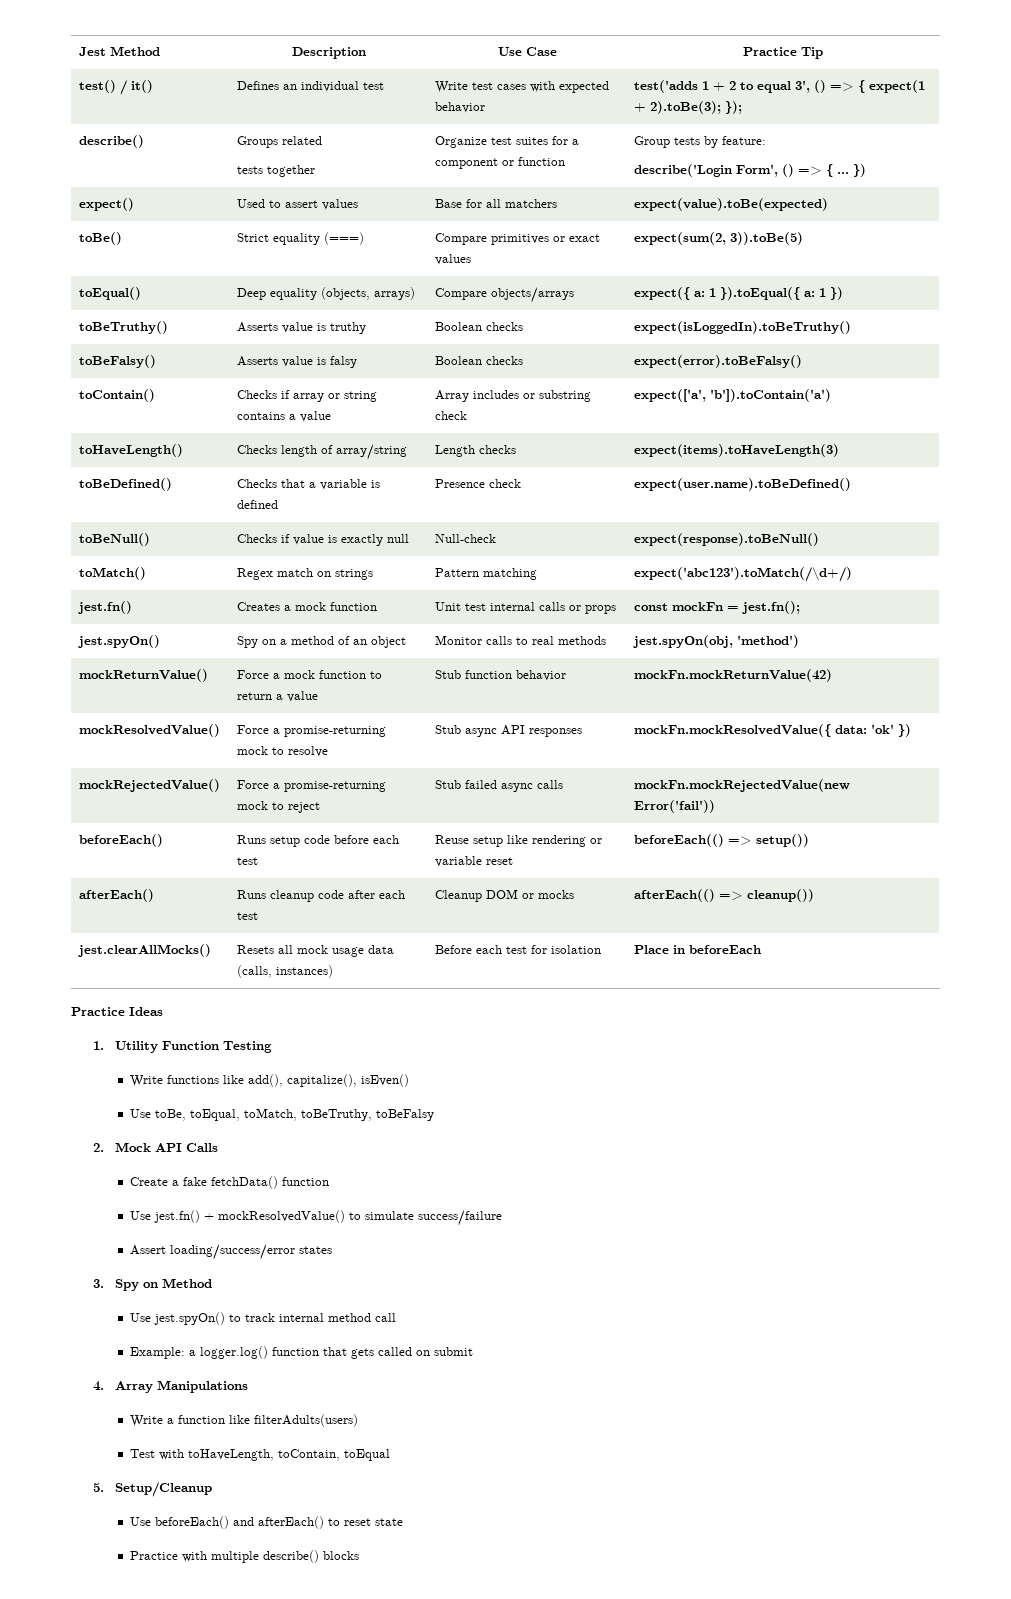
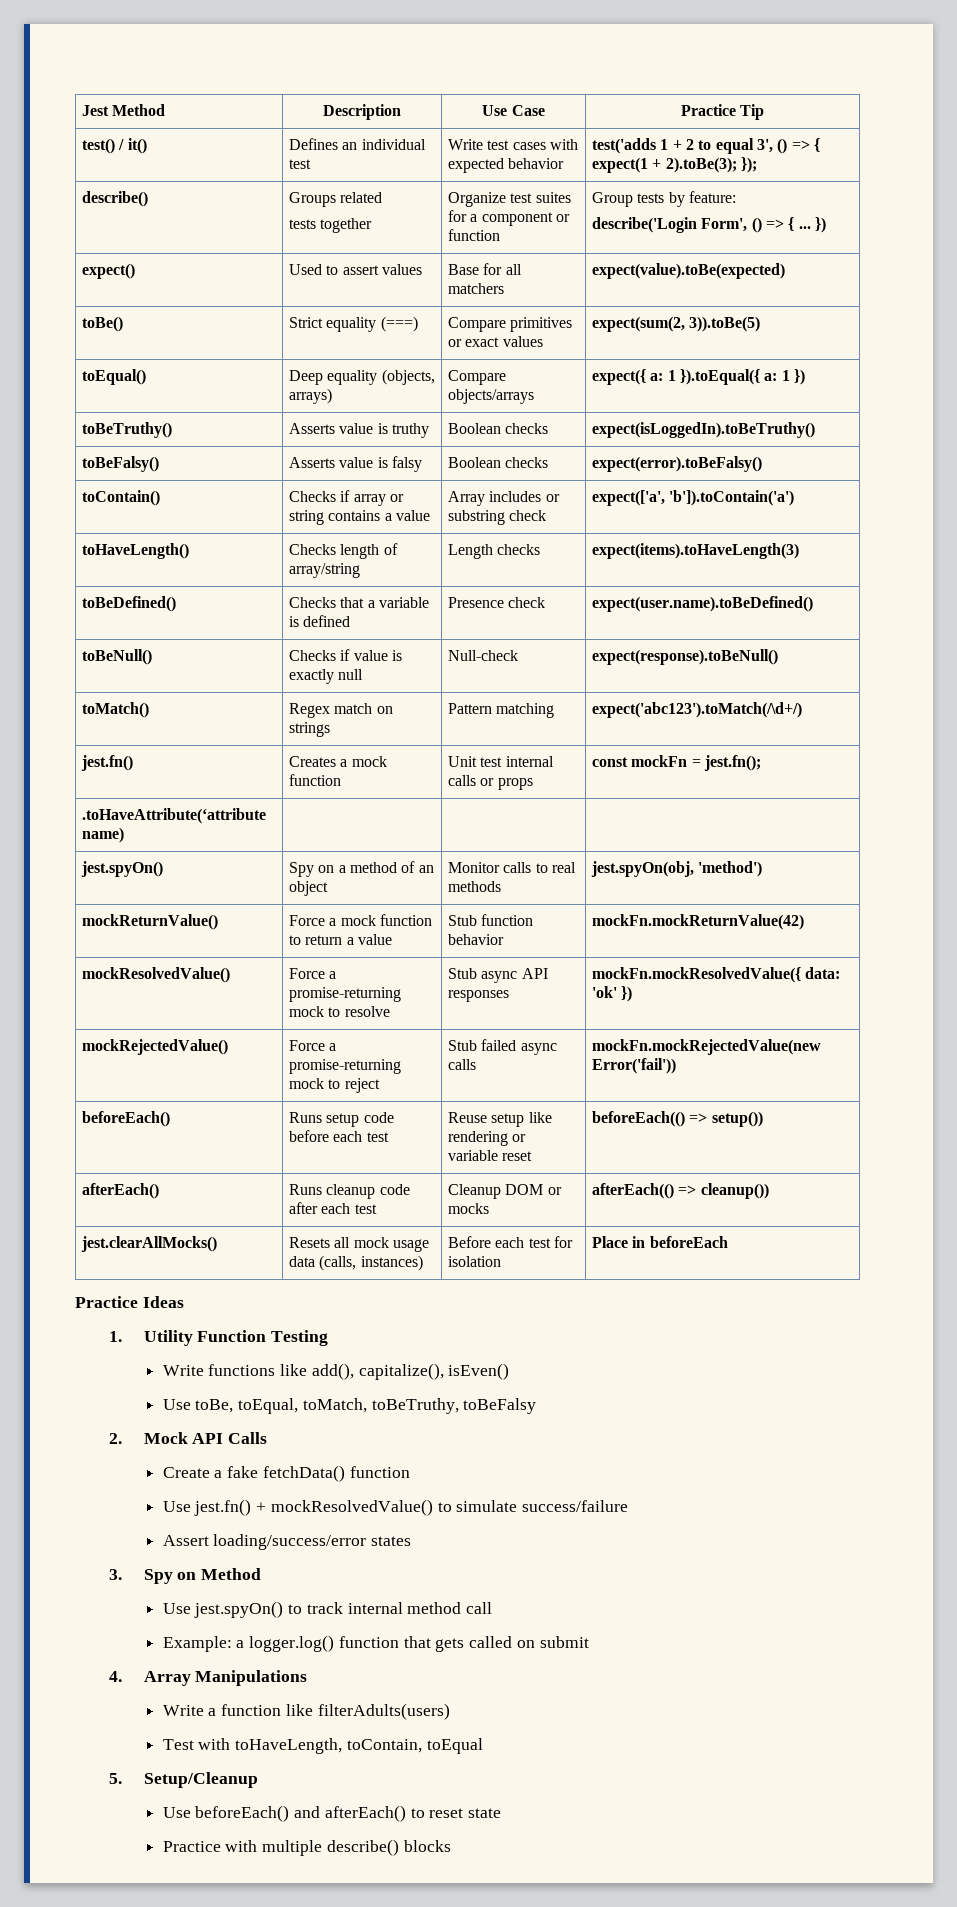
(801, 607) none -> [82,808,267,824] [82,827,125,843] // .toHaveAttribute(‘attribute name) | | |

